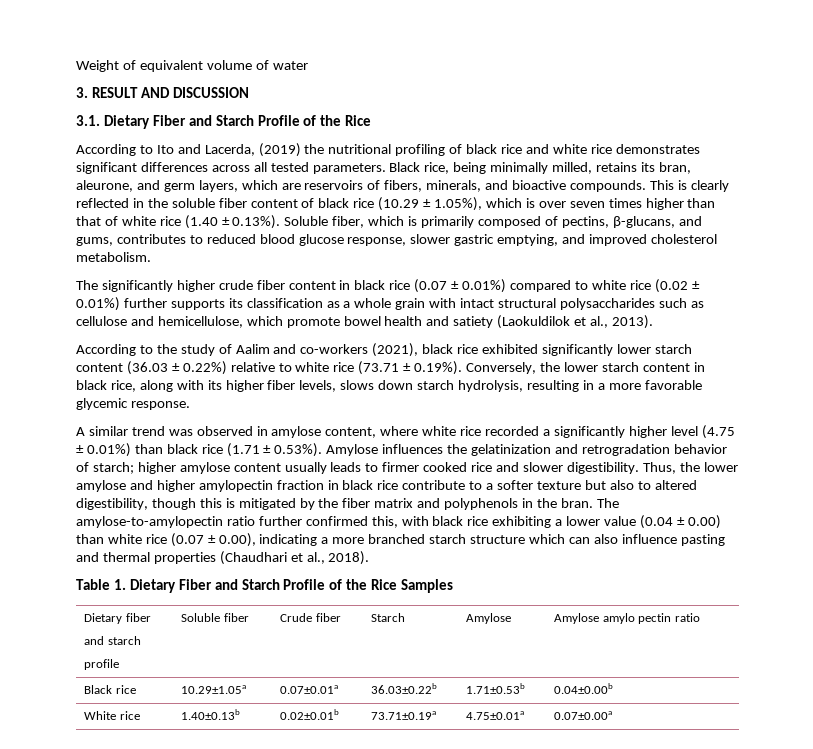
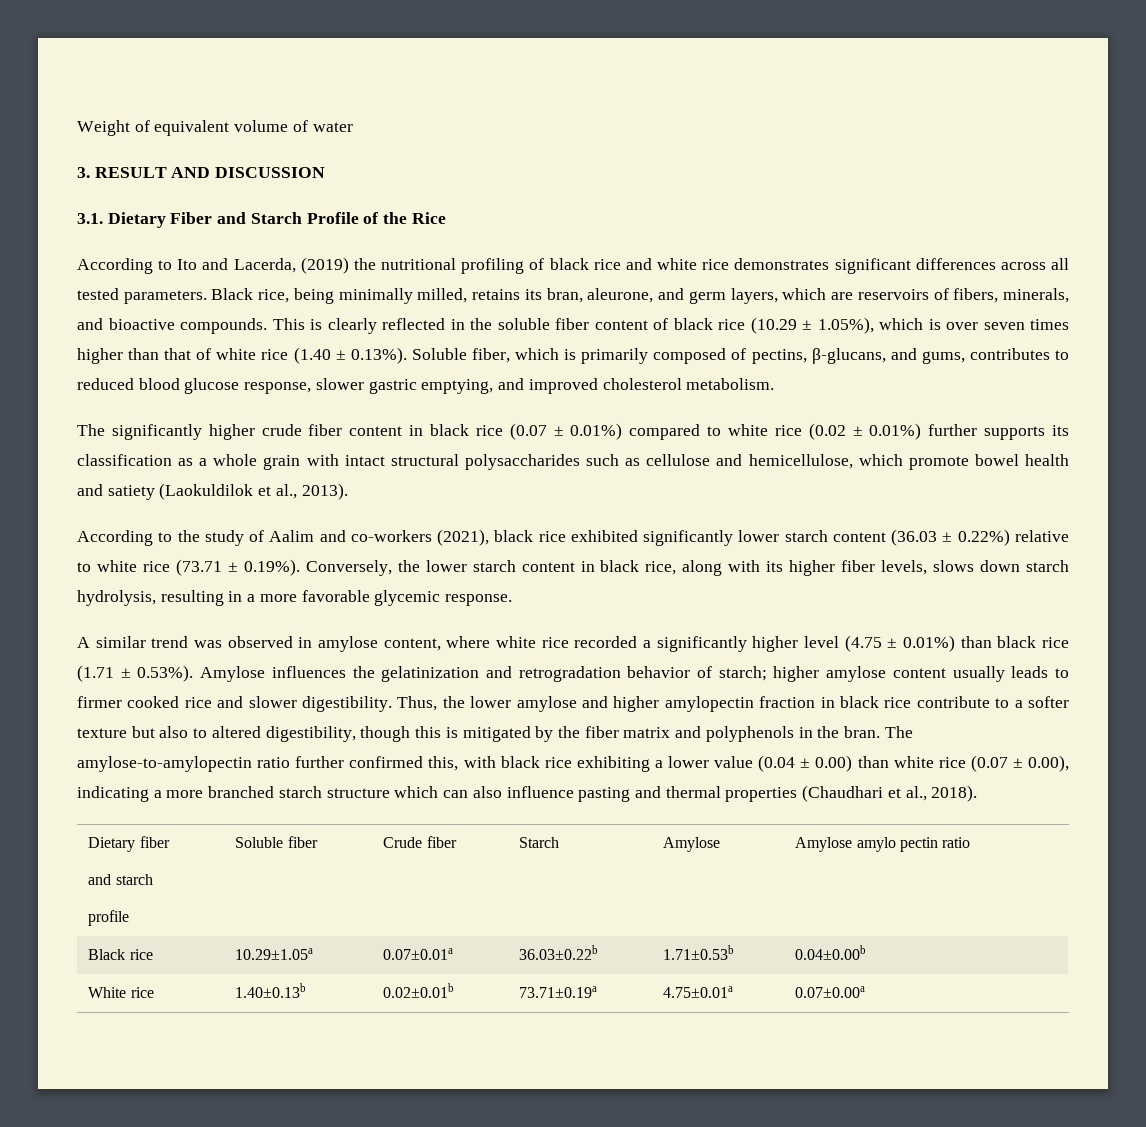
[76,579,454,593] // Table 1. Dietary Fiber and Starch Profile of the Rice Samples -> (978, 793) none

